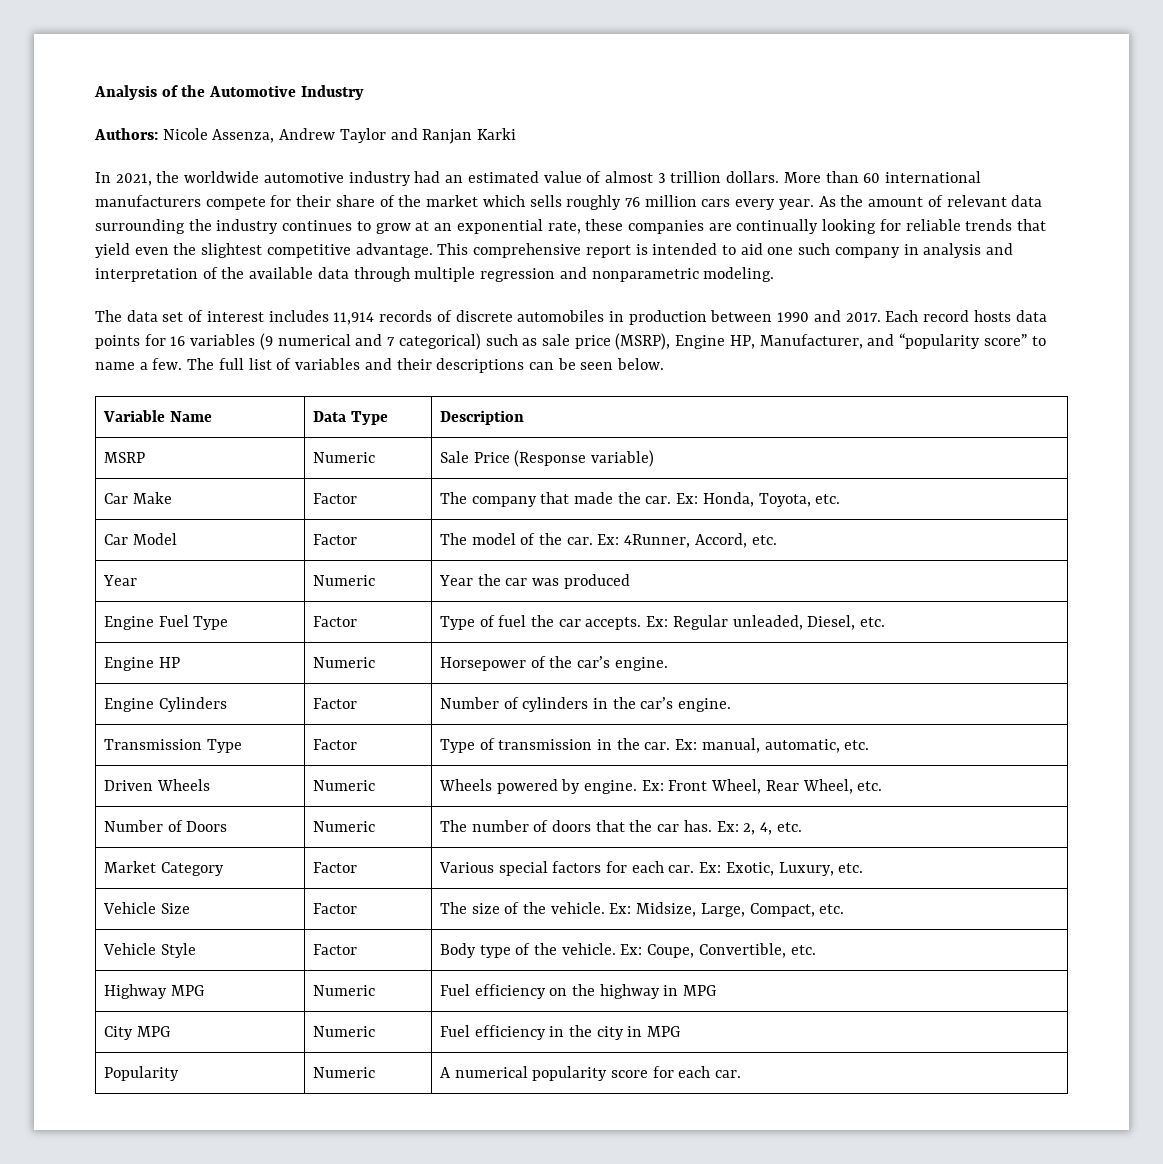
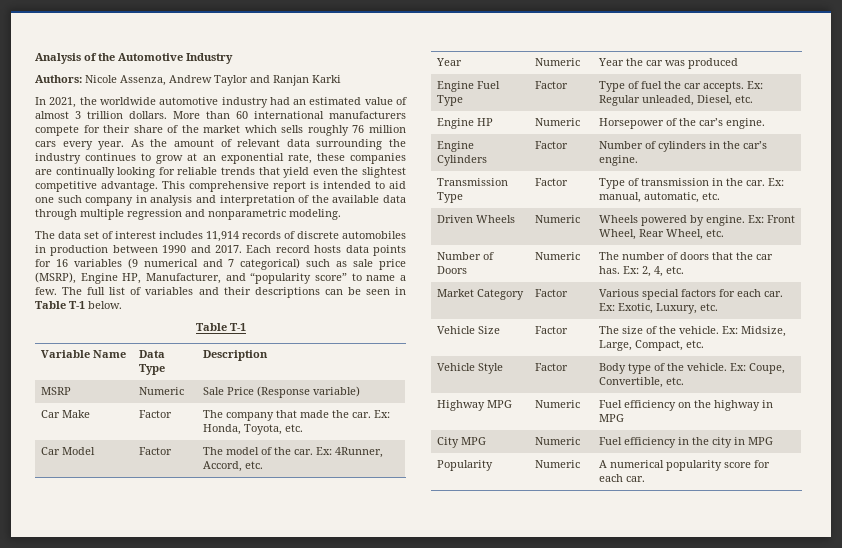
(614, 366) none -> [394,287,406,295] [35,301,85,309] in Table T-1
(665, 364) none -> [195,323,246,331] // Table T-1

